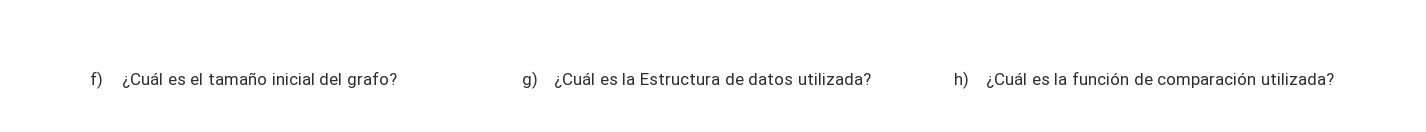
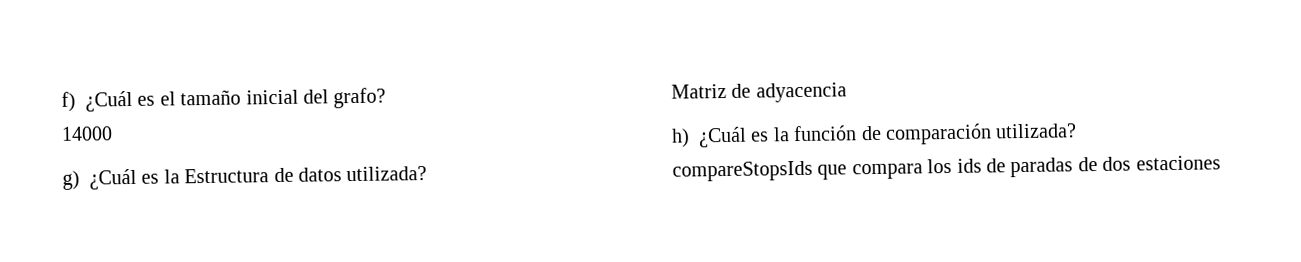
(397, 79) none -> [61,126,113,141] // 14000
(871, 79) none -> [671,82,847,103] // Matriz de adyacencia
(1334, 79) none -> [672,155,1221,182] // compareStopsIds que compara los ids de paradas de dos estaciones

